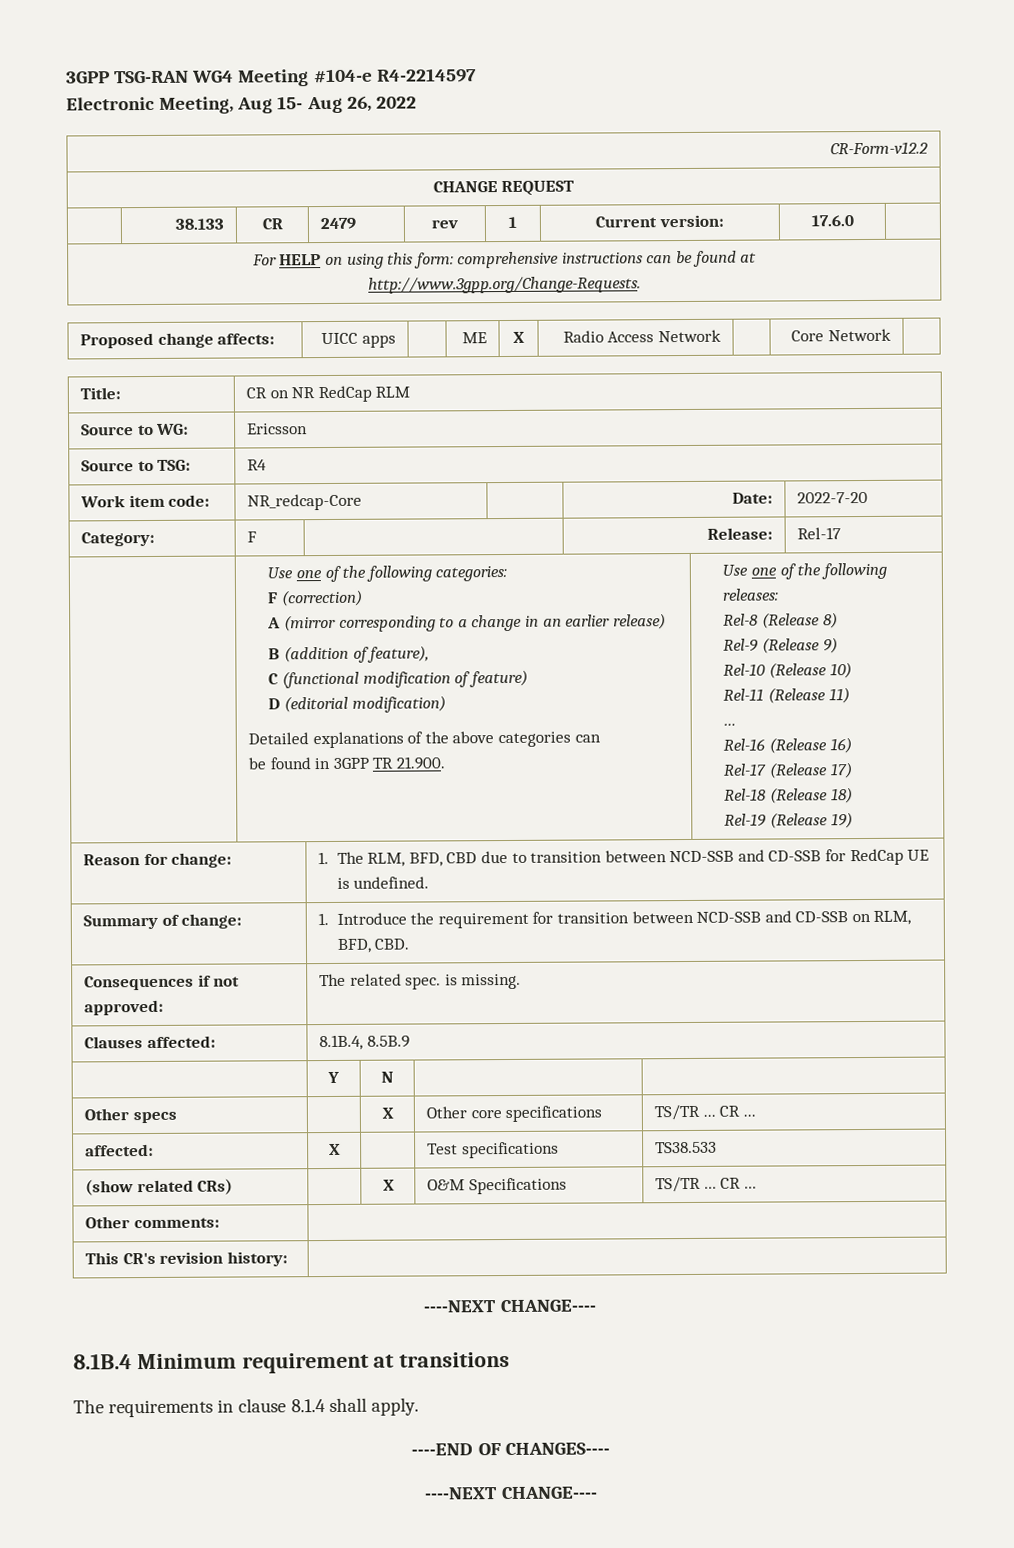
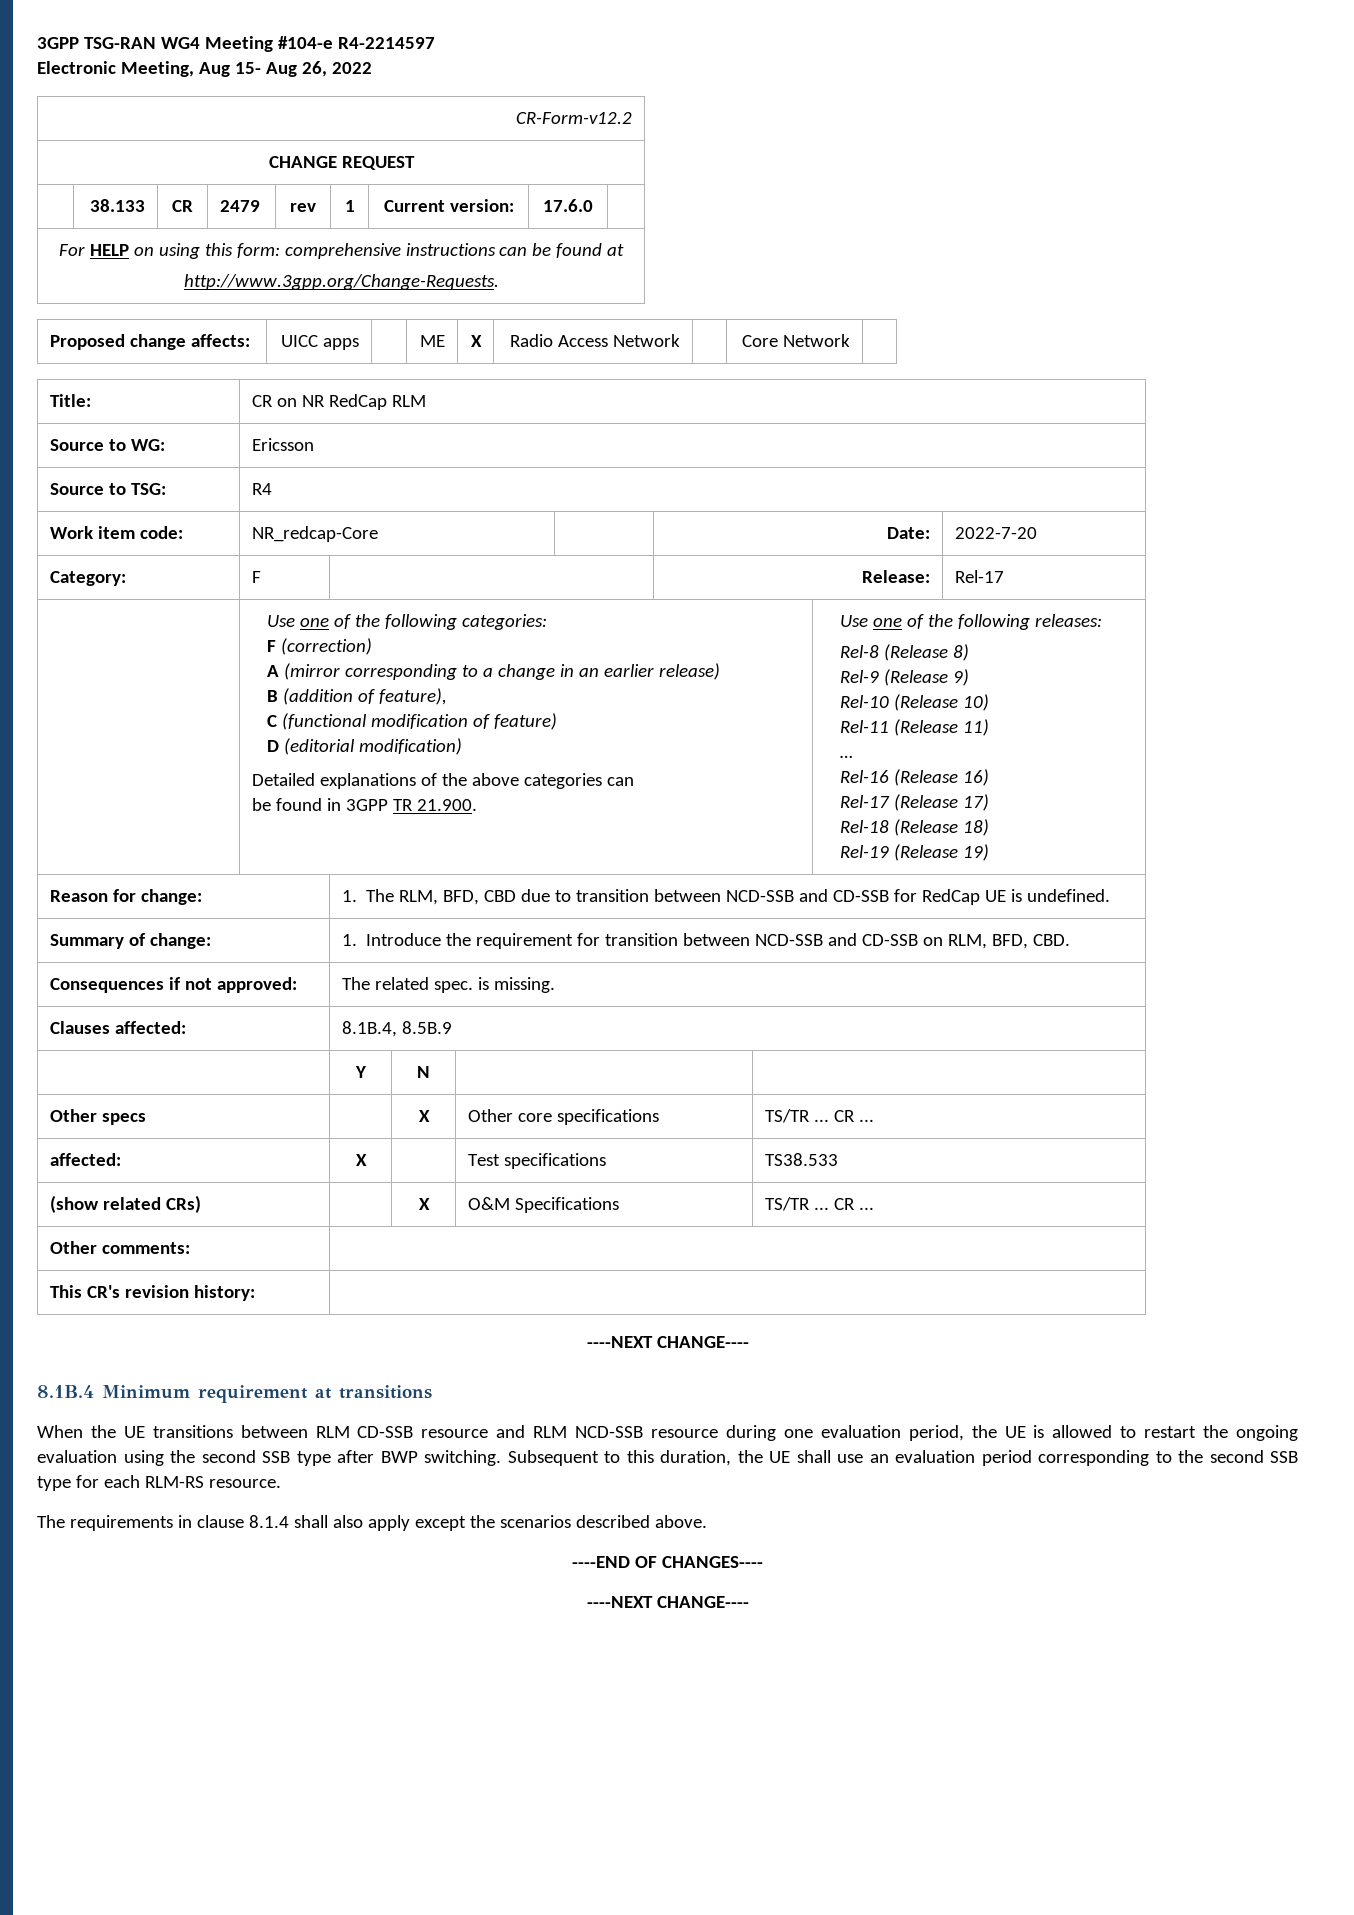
(511, 1359) none -> [37,1425,1298,1441] [37,1450,1298,1466] [37,1475,281,1491] // When the UE transitions between RLM CD-SSB resource and RLM NCD-SSB resource during one evaluation period, the UE is allowed to restart the ongoing evaluation using the second SSB type after BWP switching. Subsequent to this duration, the UE shall use an evaluation period corresponding to the second SSB type for each RLM-RS resource.
[370,1397,419,1416] apply. -> [332,1515,707,1531] also apply except the scenarios described above.

